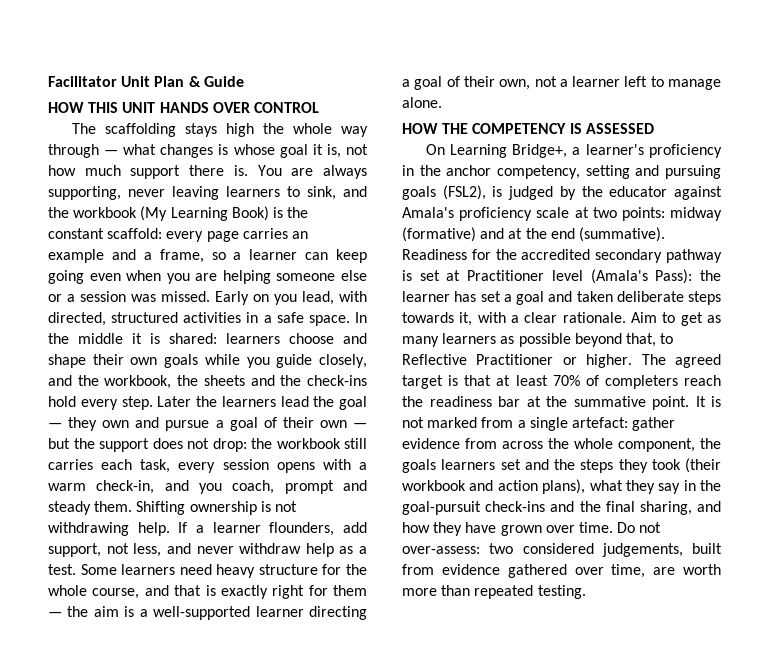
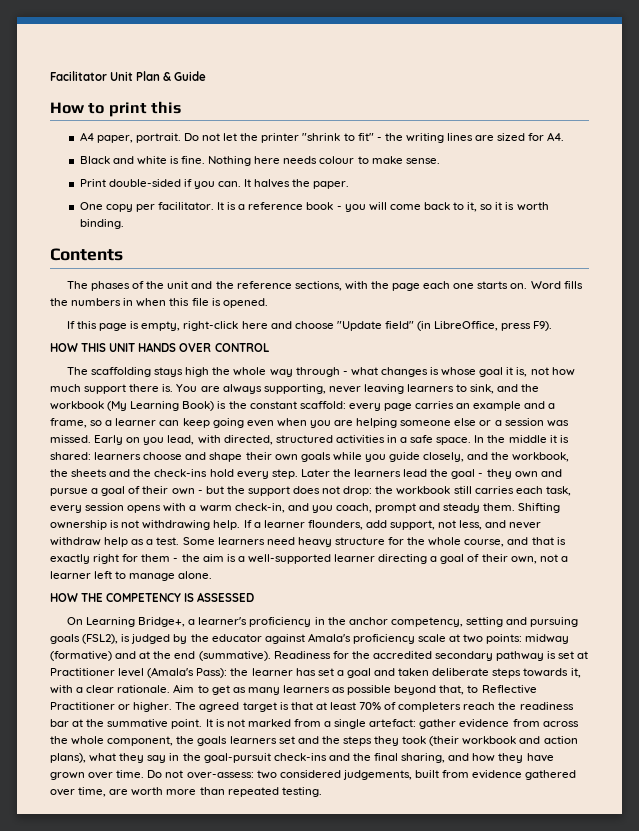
(244, 81) none -> [50,101,181,117] [79,132,565,143] [79,156,440,166] [79,179,350,189] [79,202,549,212] [79,219,124,229] [50,248,123,261] [66,281,583,291] [50,298,268,308] [66,321,553,331] // How to print this // A4 paper, portrait. Do not let the printer "shrink to fit" - the writing lines are sized for A4. // Black and white is fine. Nothing here needs colour to make sense. // Print double-sided if you can. It halves the paper. // One copy per facilitator. It is a reference book - you will come back to it, so it is worth binding. // Contents // The phases of the unit and the reference sections, with the page each one starts on. Word fills the numbers in when this file is opened. // If this page is empty, right-click here and choose "Update field" (in LibreOffice, press F9).
[104,150,119,155] — -> [342,371,348,375] -
[48,423,62,428] — -> [478,473,484,477] -
[353,423,367,428] — -> [197,490,203,494] -
[48,612,62,617] — -> [173,558,179,562] -

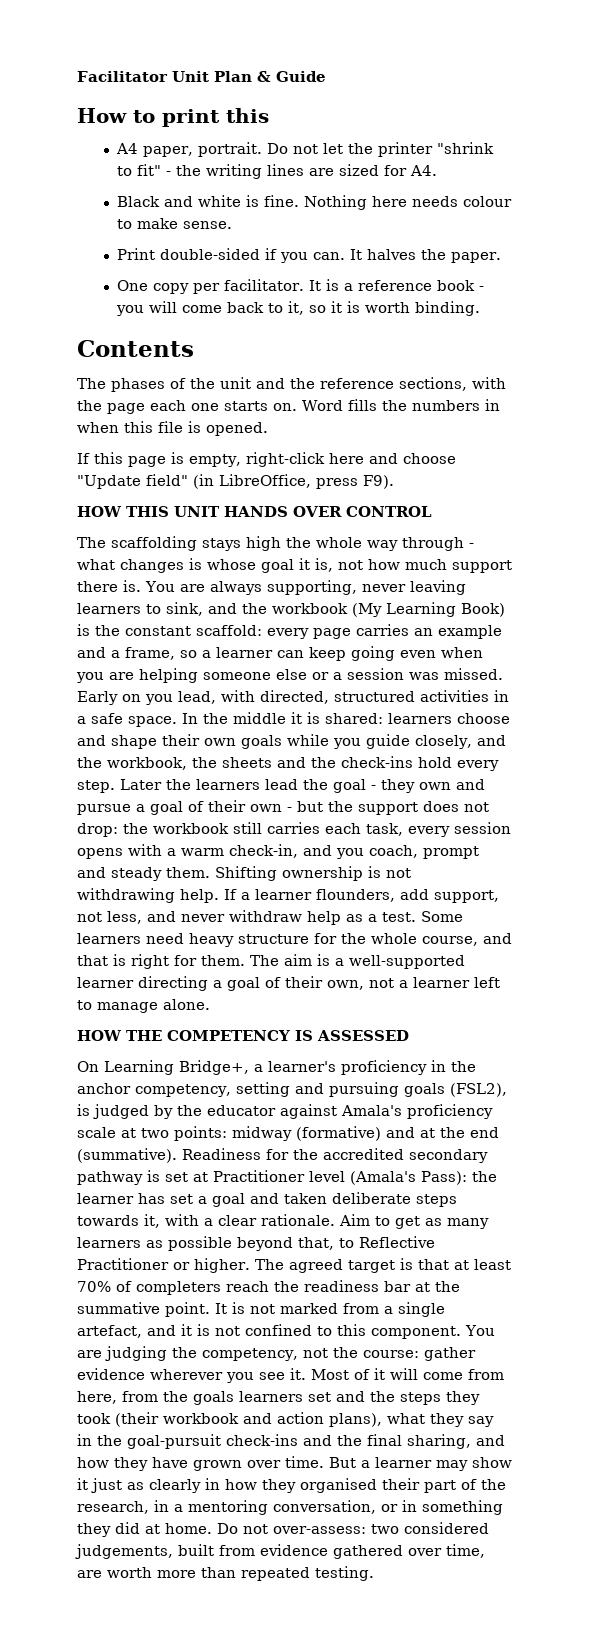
[50,554,90,564] exactly -> (126, 960) none
[141,554,200,562] them - the -> [201,955,279,966] them. The
[369,719,579,729] [50,736,174,746] artefact: gather evidence from across the whole component, -> [77,1324,495,1339] [77,1346,476,1361] [77,1368,504,1383] [77,1391,158,1404] artefact, and it is not confined to this component. You are judging the competency, not the course: gather evidence wherever you see it. Most of it will come from here, from
(145, 774) none -> [329,1457,512,1471] [77,1478,506,1493] [77,1500,503,1515] [77,1522,212,1537] But a learner may show it just as clearly in how they organised their part of the research, in a mentoring conversation, or in something they did at home.

